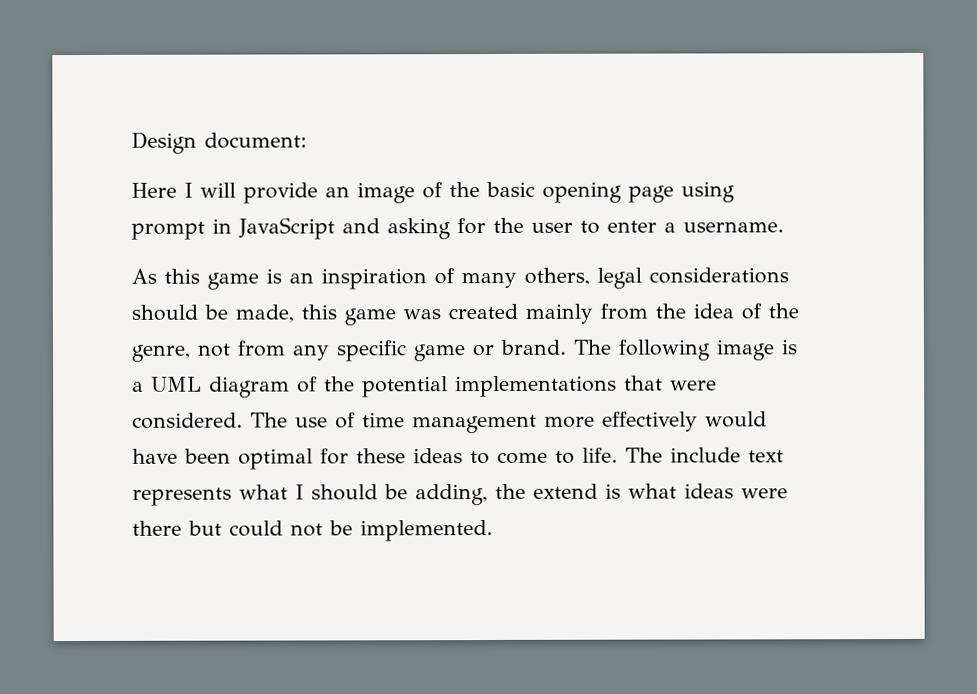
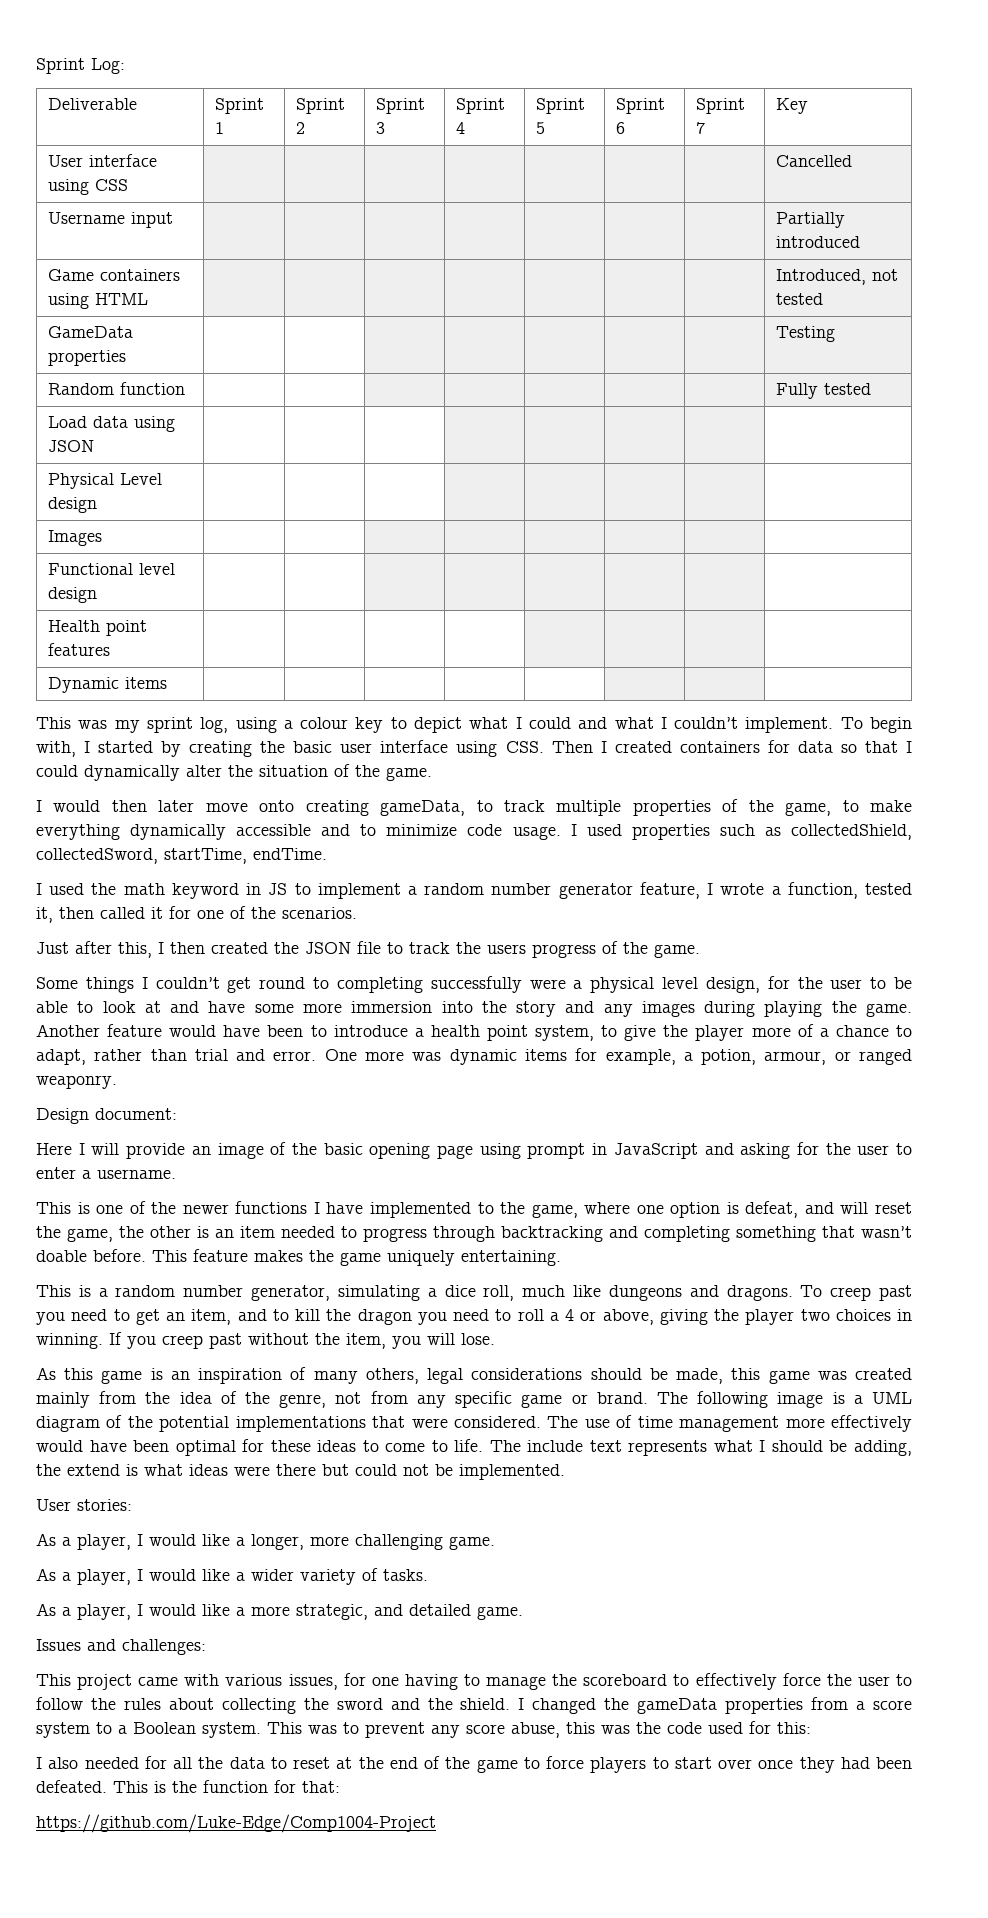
(131, 142) none -> [36,58,125,74] [48,98,138,110] [215,98,265,114] [215,122,225,134] [296,98,346,114] [296,122,306,134] [376,98,426,114] [376,122,386,134] [456,98,506,114] [456,122,466,134] [536,98,586,114] [536,122,546,134] [616,98,666,114] [616,122,626,134] [696,98,746,114] [696,122,706,134] [776,98,809,114] [48,154,158,167] [48,179,129,195] [776,155,853,167] [48,212,174,228] [776,212,846,228] [776,236,861,248] [48,269,181,281] [48,293,149,309] [776,269,899,285] [776,293,824,305] [48,326,134,338] [48,350,127,366] [776,326,836,342] [48,382,186,395] [776,383,872,399] [48,416,176,432] [48,440,95,452] [48,473,163,489] [48,497,98,513] [48,530,103,546] [48,563,176,575] [48,587,98,603] [48,620,148,636] [48,643,111,656] [48,677,168,693] [36,717,912,733] [36,740,913,757] [36,764,432,781] [36,799,912,816] [36,824,913,840] [36,848,327,864] [36,882,912,899] [36,906,357,923] [36,941,700,958] [36,976,913,993] [36,1001,913,1017] [36,1024,912,1041] [36,1048,912,1065] [36,1075,117,1089] Sprint Log: // Deliverable | Sprint 1 | Sprint 2 | Sprint 3 | Sprint 4 | Sprint 5 | Sprint 6 | Sprint 7 | Key // User interface using CSS | | | | | | | | Cancelled // Username input | | | | | | | | Partially introduced // Game containers using HTML | | | | | | | | Introduced, not tested // GameData properties | | | | | | | | Testing // Random function | | | | | | | | Fully tested // Load data using JSON | | | | | | | | // Physical Level design | | | | | | | | // Images | | | | | | | | // Functional level design | | | | | | | | // Health point features | | | | | | | | // Dynamic items | | | | | | | | // This was my sprint log, using a colour key to depict what I could and what I couldn’t implement. To begin with, I started by creating the basic user interface using CSS. Then I created containers for data so that I could dynamically alter the situation of the game. // I would then later move onto creating gameData, to track multiple properties of the game, to make everything dynamically accessible and to minimize code usage. I used properties such as collectedShield, collectedSword, startTime, endTime. // I used the math keyword in JS to implement a random number generator feature, I wrote a function, tested it, then called it for one of the scenarios. // Just after this, I then created the JSON file to track the users progress of the game. // Some things I couldn’t get round to completing successfully were a physical level design, for the user to be able to look at and have some more immersion into the story and any images during playing the game. Another feature would have been to introduce a health point system, to give the player more of a chance to adapt, rather than trial and error. One more was dynamic items for example, a potion, armour, or ranged weaponry. //
(784, 227) none -> [36,1201,912,1218] [36,1226,912,1242] [36,1249,561,1266] [36,1285,913,1301] [36,1309,912,1325] [36,1332,495,1349] // This is one of the newer functions I have implemented to the game, where one option is defeat, and will reset the game, the other is an item needed to progress through backtracking and completing something that wasn’t doable before. This feature makes the game uniquely entertaining. // This is a random number generator, simulating a dice roll, much like dungeons and dragons. To creep past you need to get an item, and to kill the dragon you need to roll a 4 or above, giving the player two choices in winning. If you creep past without the item, you will lose.
(493, 530) none -> [36,1499,132,1511] [36,1533,495,1550] [36,1568,428,1585] [36,1603,523,1620] [36,1639,206,1655] [36,1673,912,1690] [36,1697,913,1714] [36,1721,811,1738] [36,1756,912,1773] [36,1780,340,1793] [36,1814,436,1833] // User stories: // As a player, I would like a longer, more challenging game. // As a player, I would like a wider variety of tasks. // As a player, I would like a more strategic, and detailed game. // Issues and challenges: // This project came with various issues, for one having to manage the scoreboard to effectively force the user to follow the rules about collecting the sword and the shield. I changed the gameData properties from a score system to a Boolean system. This was to prevent any score abuse, this was the code used for this: // I also needed for all the data to reset at the end of the game to force players to start over once they had been defeated. This is the function for that: // https://github.com/Luke-Edge/Comp1004-Project

